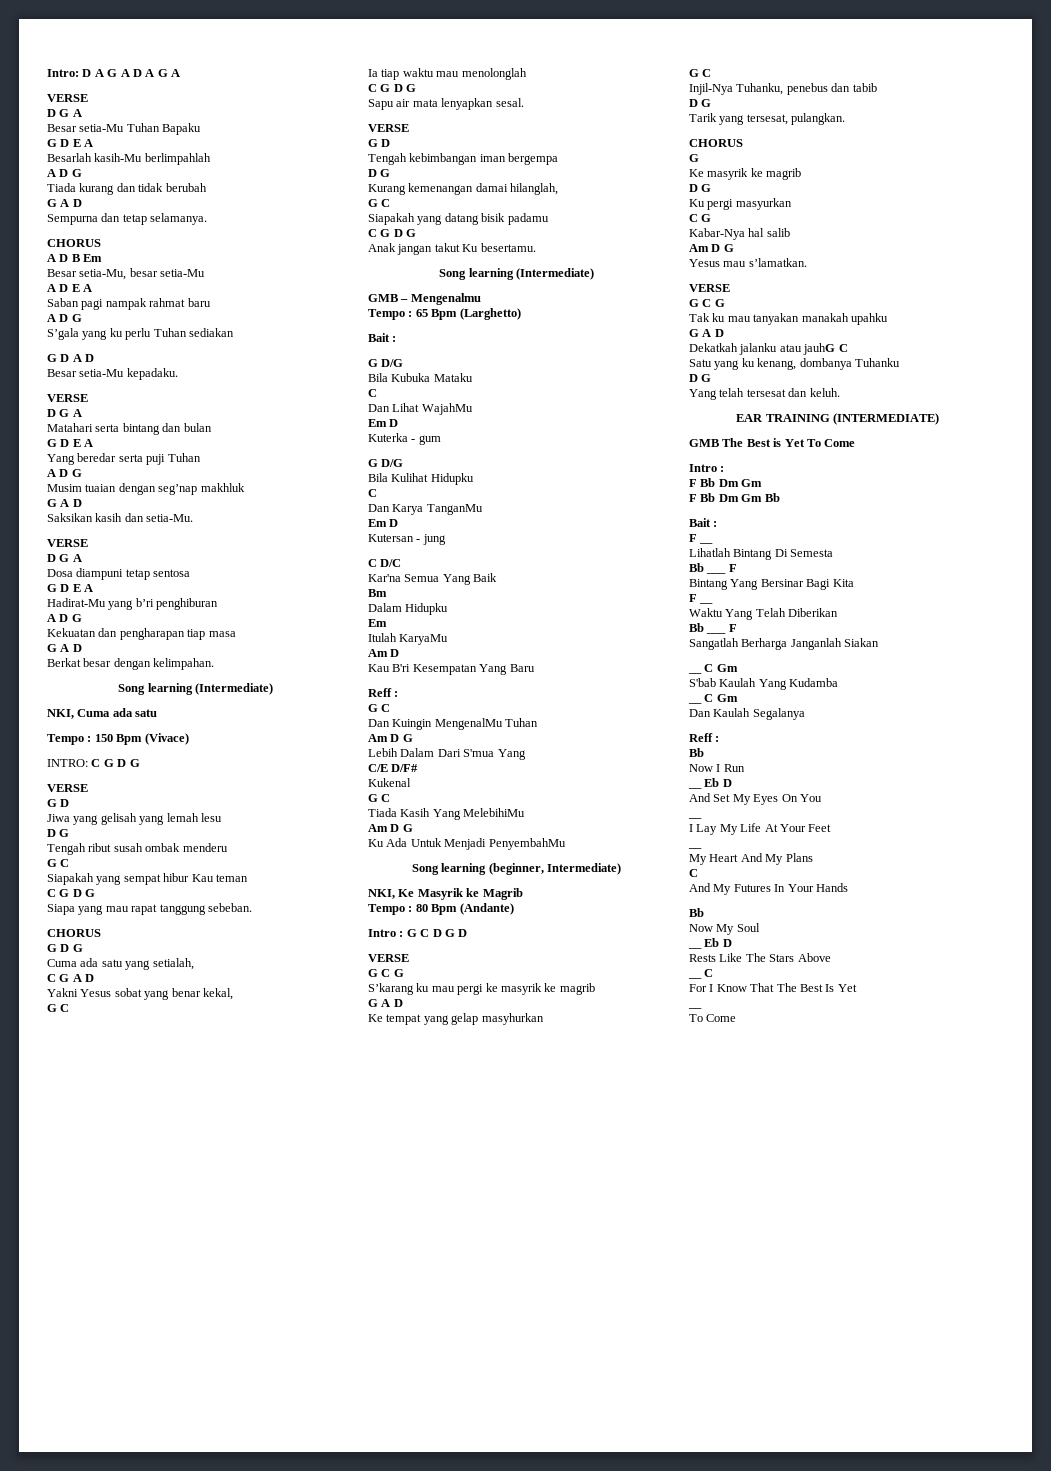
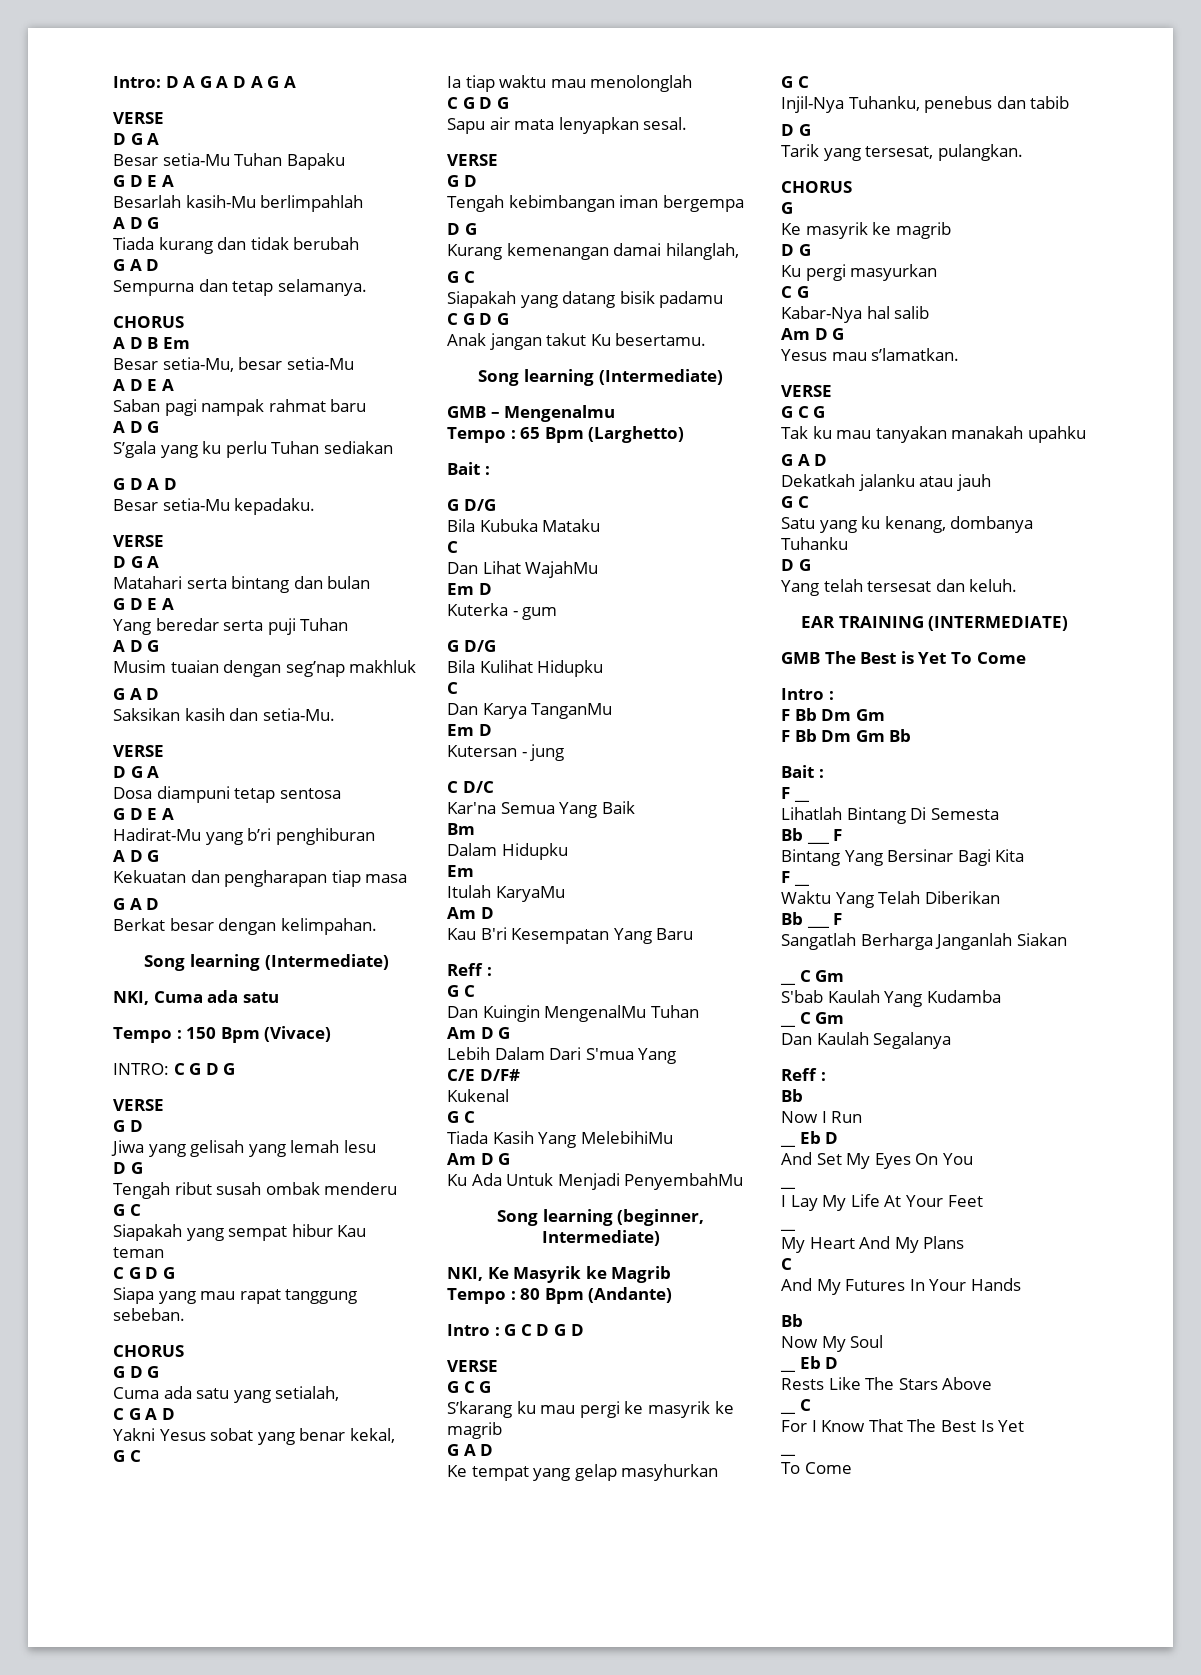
[803,343,836,355] jauhG -> [956,474,991,491] [781,496,793,508] jauh // G

